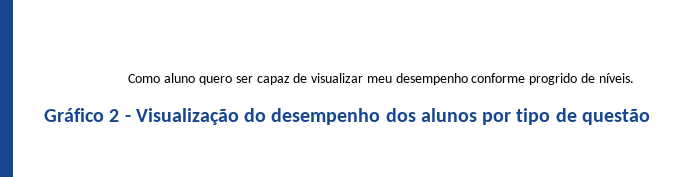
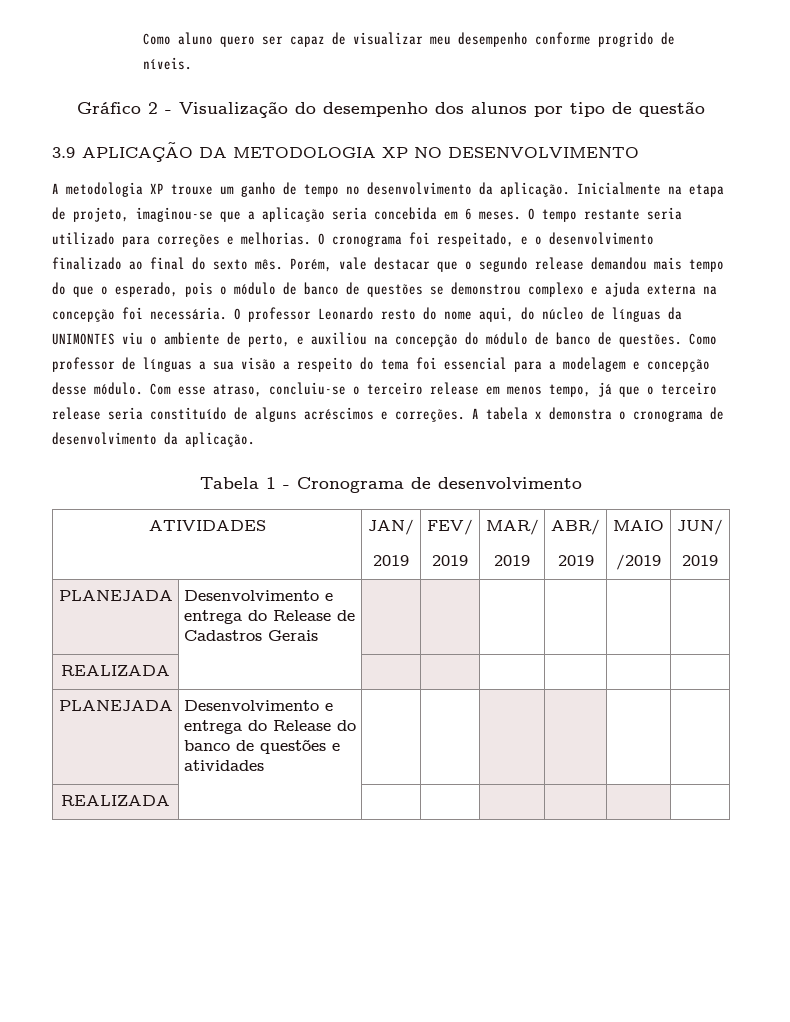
(650, 117) none -> [52,142,640,162] [52,182,724,197] [52,207,682,222] [52,232,654,247] [52,257,724,272] [52,282,717,297] [52,307,682,322] [52,332,717,347] [52,357,710,372] [52,382,717,397] [52,407,724,422] [52,432,255,447] [200,477,582,493] [148,520,266,531] [368,519,414,535] [373,555,409,566] [427,519,473,535] [432,555,468,566] [485,519,539,535] [494,555,530,566] [551,519,600,535] [557,555,594,566] [613,520,664,531] [616,554,661,570] [677,519,723,535] [682,555,718,566] [58,590,173,601] [183,590,333,601] [183,610,355,624] [183,630,318,641] [61,665,170,676] [58,700,173,711] [183,700,333,711] [183,720,356,734] [183,739,340,754] [183,760,264,771] [61,795,170,806] // 3.9 APLICAÇÃO DA METODOLOGIA XP NO DESENVOLVIMENTO // A metodologia XP trouxe um ganho de tempo no desenvolvimento da aplicação. Inicialmente na etapa de projeto, imaginou-se que a aplicação seria concebida em 6 meses. O tempo restante seria utilizado para correções e melhorias. O cronograma foi respeitado, e o desenvolvimento finalizado ao final do sexto mês. Porém, vale destacar que o segundo release demandou mais tempo do que o esperado, pois o módulo de banco de questões se demonstrou complexo e ajuda externa na concepção foi necessária. O professor Leonardo resto do nome aqui, do núcleo de línguas da UNIMONTES viu o ambiente de perto, e auxiliou na concepção do módulo de banco de questões. Como professor de línguas a sua visão a respeito do tema foi essencial para a modelagem e concepção desse módulo. Com esse atraso, concluiu-se o terceiro release em menos tempo, já que o terceiro release seria constituído de alguns acréscimos e correções. A tabela x demonstra o cronograma de desenvolvimento da aplicação. // Tabela 1 - Cronograma de desenvolvimento // ATIVIDADES | JAN/ // 2019 | FEV/ // 2019 | MAR/ // 2019 | ABR/ // 2019 | MAIO // /2019 | JUN/ // 2019 // PLANEJADA | Desenvolvimento e entrega do Release de Cadastros Gerais | | | | | | // REALIZADA | | | | | | | // PLANEJADA | Desenvolvimento e entrega do Release do banco de questões e atividades | | | | | | // REALIZADA | | | | | | |

